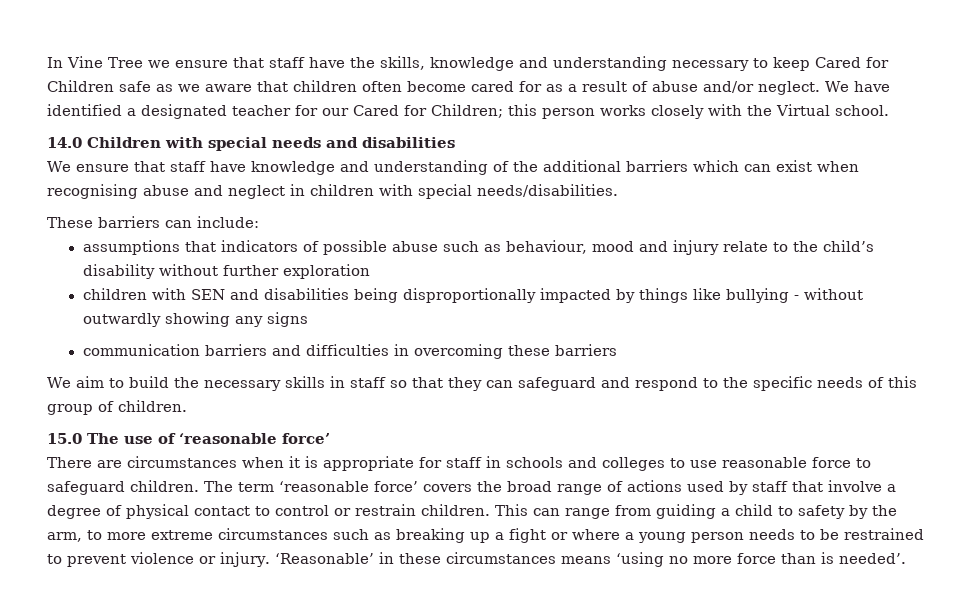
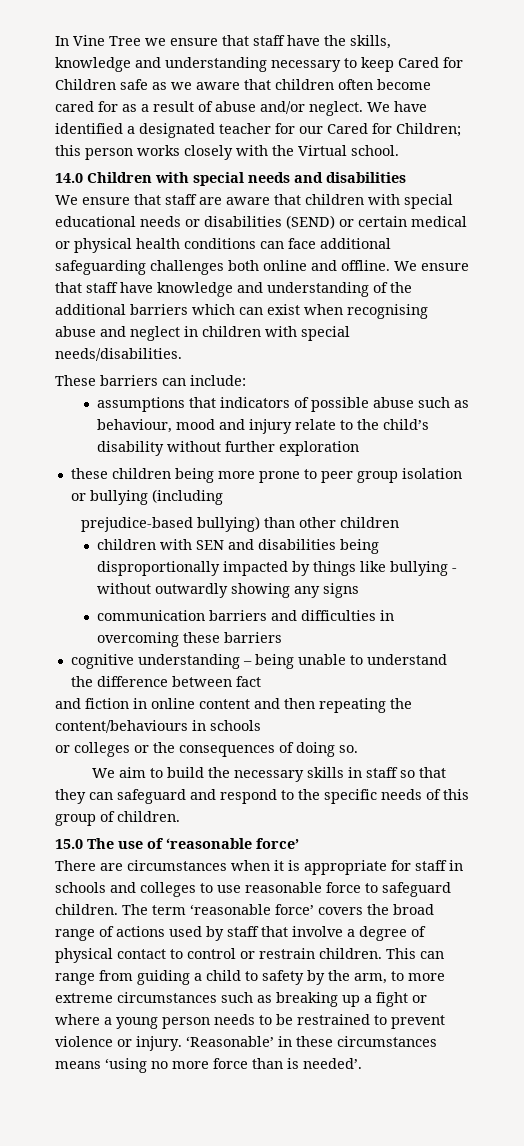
(206, 166) none -> [199,194,453,209] [55,215,467,229] [55,238,391,253] [55,260,469,275] [55,282,118,293] are aware that children with special educational needs or disabilities (SEND) or certain medical or physical health conditions can face additional safeguarding challenges both online and offline. We ensure that staff
(370, 271) none -> [70,468,462,483] [70,489,223,505] [80,516,399,532] // these children being more prone to peer group isolation or bullying (including // prejudice-based bullying) than other children
(617, 350) none -> [70,654,447,669] [70,676,261,687] [55,698,412,713] [55,720,261,733] [55,742,358,757] // cognitive understanding – being unable to understand the difference between fact // and fiction in online content and then repeating the content/behaviours in schools // or colleges or the consequences of doing so.

